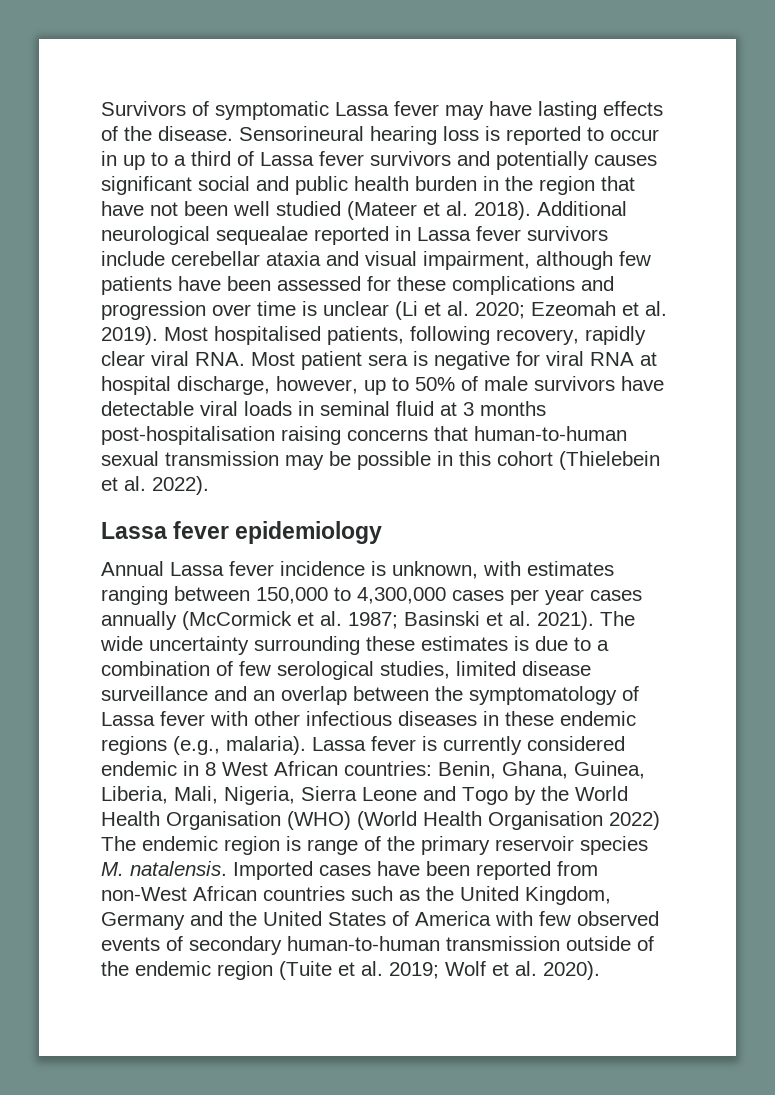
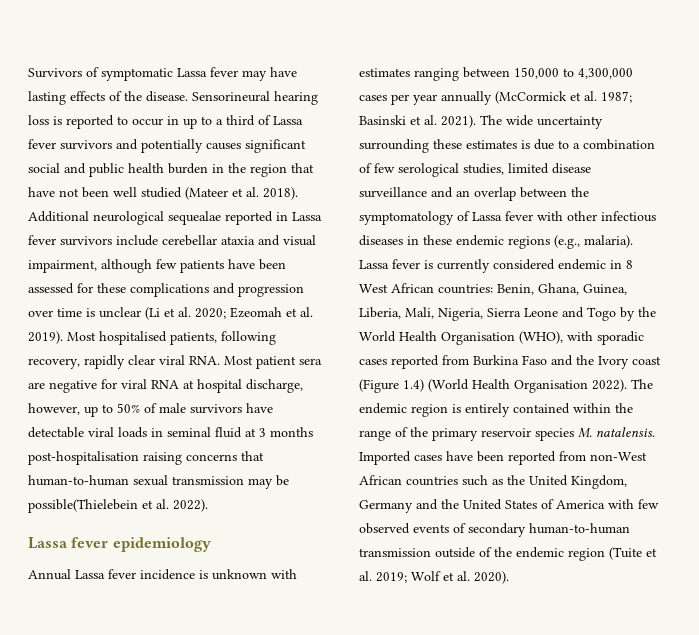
[413,351,428,366] is -> [28,382,45,389] are
[357,451,660,470] possible in this cohort (Thielebein -> [28,499,138,513] possible(Thielebein
[392,561,478,579] unknown, -> [212,569,267,580] unknown
[590,590,642,601] cases -> (437, 99) none
[287,811,351,830] (WHO) -> [519,331,644,345] [359,355,661,369] [359,379,424,393] (WHO), with sporadic cases reported from Burkina Faso and the Ivory coast (Figure 1.4)
[609,811,660,830] 2022) -> [592,379,627,392] 2022).
(301, 843) none -> [465,403,633,417] entirely contained within the

